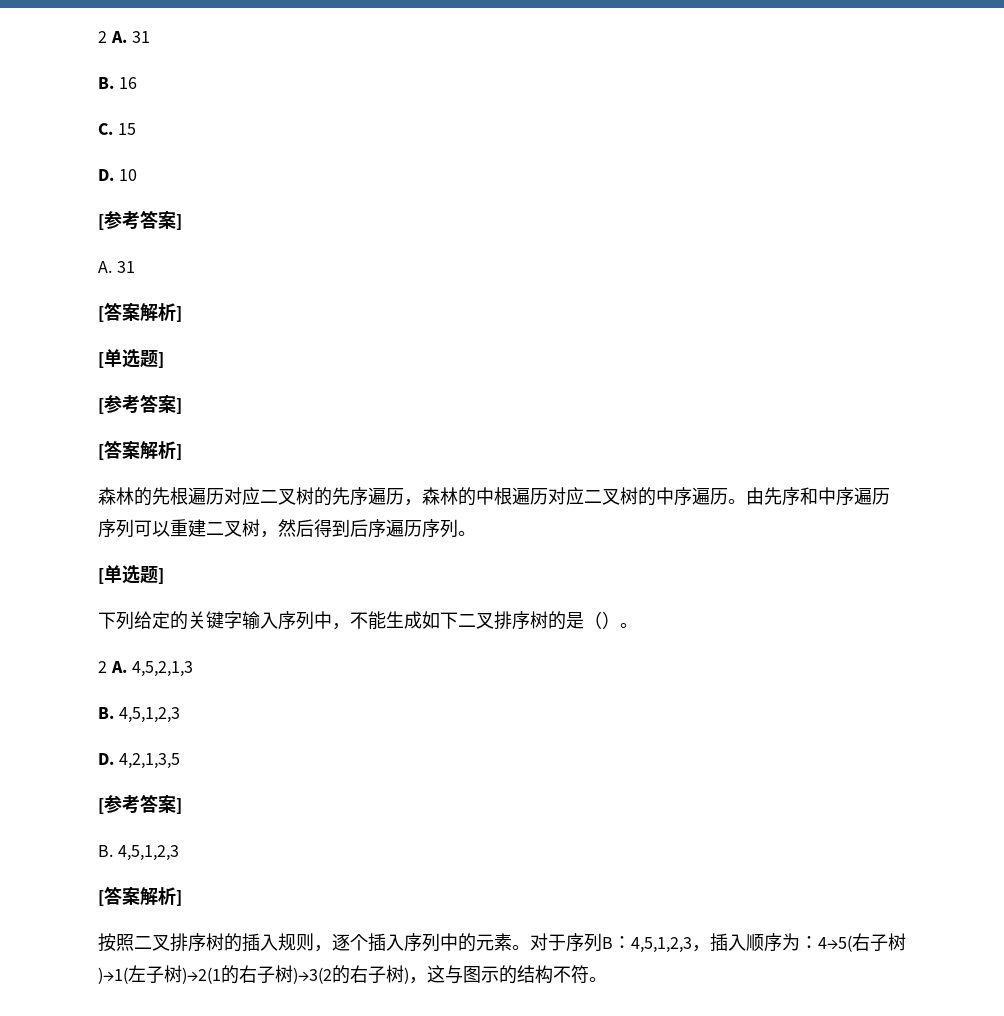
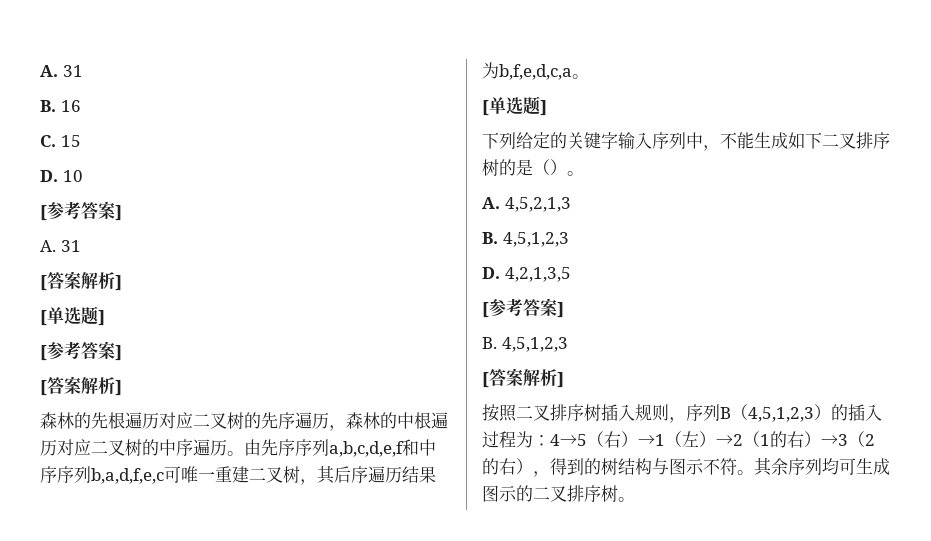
[98,31,107,43] 2 -> (40, 71) none
[800,487,890,506] [98,519,458,538] 和中序遍历序列可以重建二叉树，然后得到后序遍历序列 -> [295,439,436,457] [40,465,436,485] [482,62,572,80] 序列a,b,c,d,e,f和中序序列b,a,d,f,e,c可唯一重建二叉树，其后序遍历结果为b,f,e,d,c,a
[98,661,107,673] 2 -> (584, 173) none
[224,933,242,952] 的 -> (601, 412) none
[332,933,906,953] [98,965,589,984] 逐个插入序列中的元素。对于序列B：4,5,1,2,3，插入顺序为：4→5(右子树)→1(左子树)→2(1的右子树)→3(2的右子树)，这与图示的结构不符 -> [686,404,882,422] [482,431,875,448] [482,457,890,477] [482,485,618,502] 序列B（4,5,1,2,3）的插入过程为：4→5（右）→1（左）→2（1的右）→3（2的右），得到的树结构与图示不符。其余序列均可生成图示的二叉排序树

